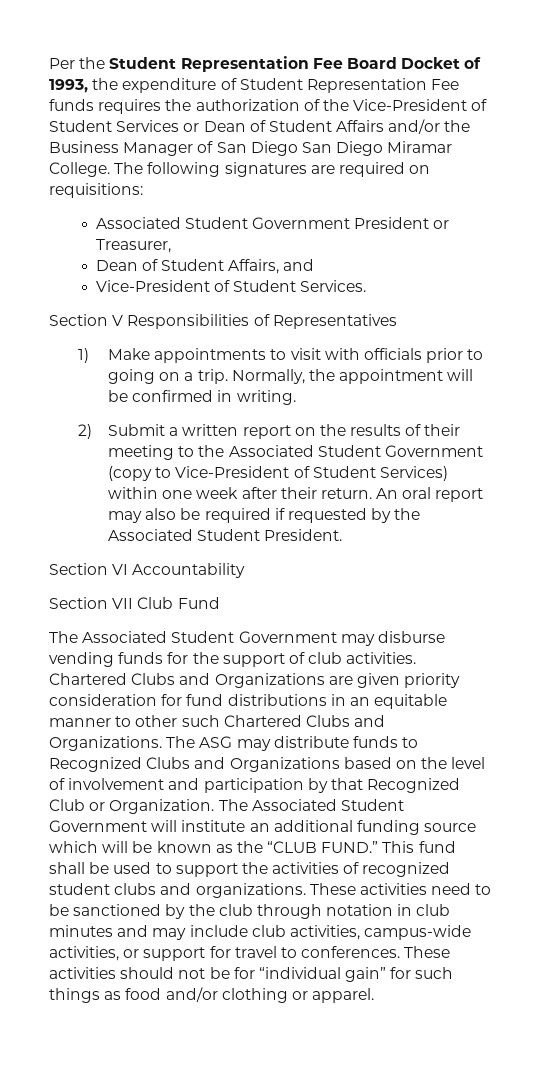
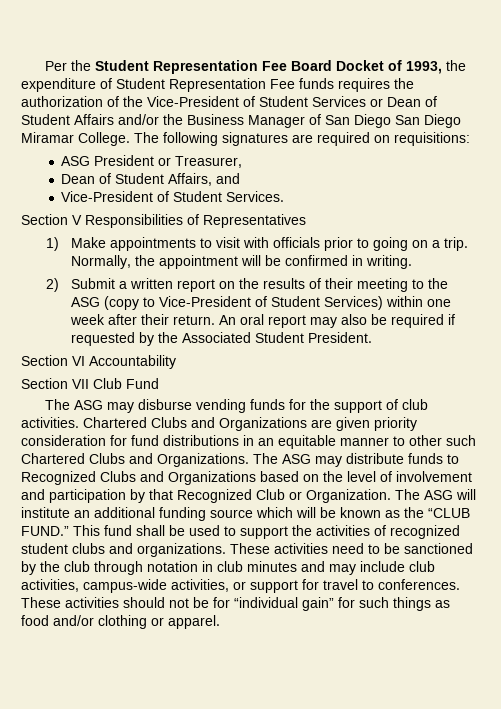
[95,217,350,229] Associated Student Government -> [61,156,91,166] ASG
[228,445,483,457] Associated Student Government -> [70,297,100,307] ASG
[82,631,337,643] Associated Student Government -> [74,400,104,410] ASG
[251,799,404,811] [49,820,147,832] Associated Student Government -> [424,490,453,500] ASG

